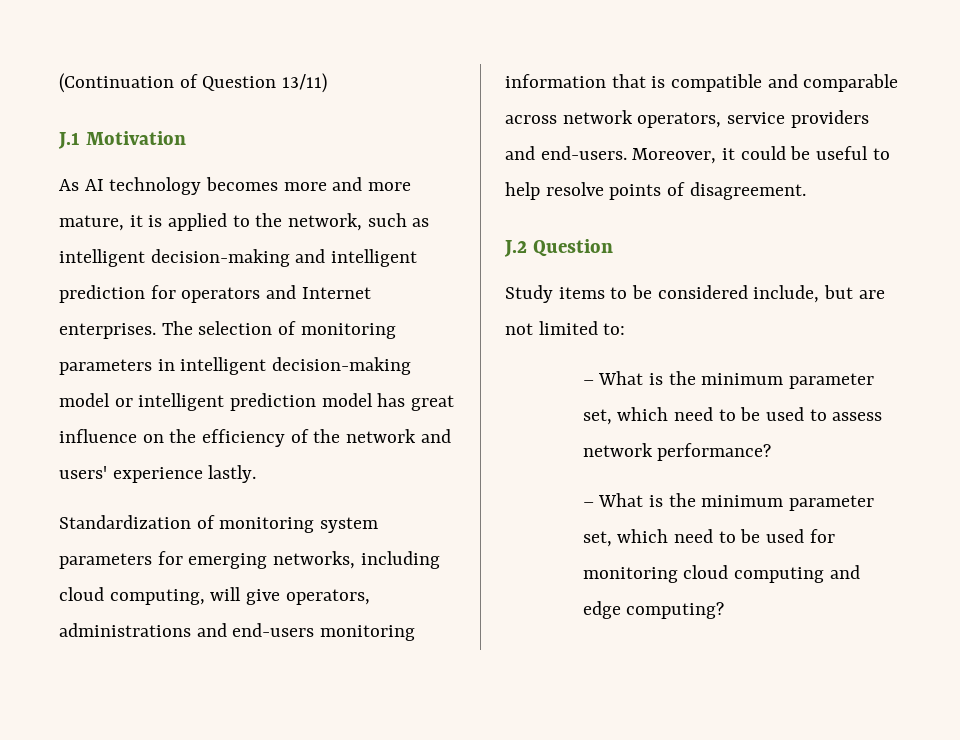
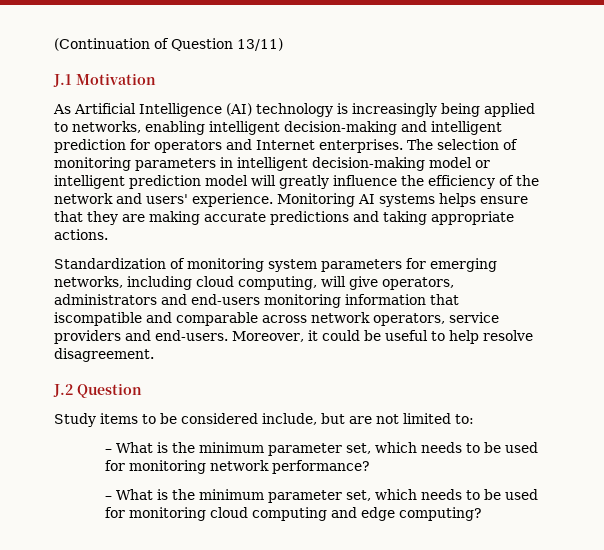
[84,177,412,195] [59,213,430,231] AI technology becomes more and more mature, it is applied to the network, such as -> [74,103,535,117] [54,121,205,135] Artificial Intelligence (AI) technology is increasingly being applied to networks, enabling
[377,393,455,411] [59,429,164,443] has great influence on -> [251,175,397,189] will greatly influence
[112,465,257,483] experience lastly. -> [192,193,528,207] [54,211,514,225] [54,229,108,240] experience. Monitoring AI systems helps ensure that they are making accurate predictions and taking appropriate actions.
[59,623,191,637] administrations -> [54,294,157,305] administrators
[651,74,763,92] is compatible -> [54,312,142,326] iscompatible
[609,182,686,200] points of -> (533, 335) none
[674,407,883,421] need to be used to assess -> [420,442,538,453] [104,460,206,474] needs to be used for monitoring
[674,529,714,543] need -> [420,489,462,500] needs

